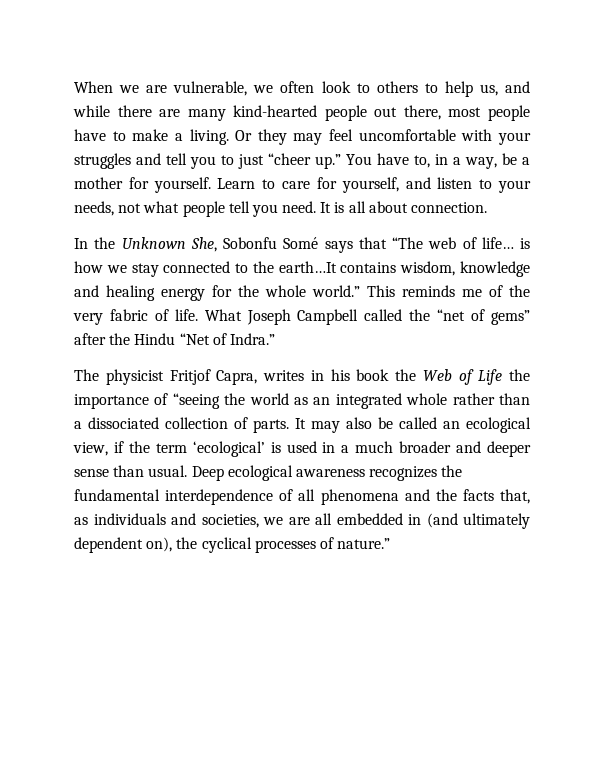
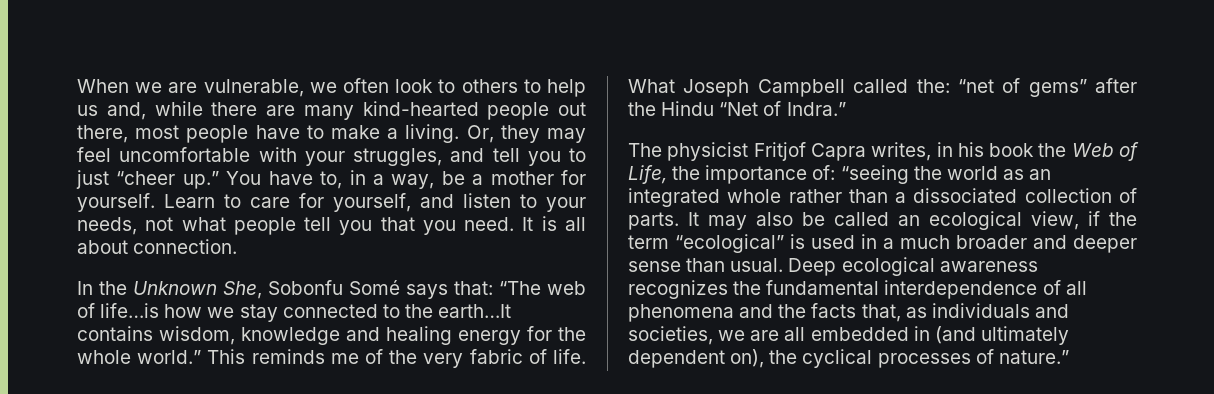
[479,81,530,96] us, and -> [77,102,146,120] us and,
[235,130,253,141] Or -> [466,125,494,143] Or,
[74,153,131,169] struggles -> [353,148,442,166] struggles,
(278, 210) none -> [380,217,456,235] that you
[358,237,387,249] that -> [454,281,493,295] that:
[481,237,530,249] life… is -> [100,303,160,318] life…is
[409,309,431,321] the -> [916,79,950,93] the:
[216,370,304,385] Capra, writes -> [810,142,932,161] Capra writes,
[478,369,503,385] Life -> [628,165,667,184] Life,
[154,393,169,405] of -> [812,165,836,180] of:
[192,441,265,457] ‘ecological’ -> [675,234,784,253] “ecological”

